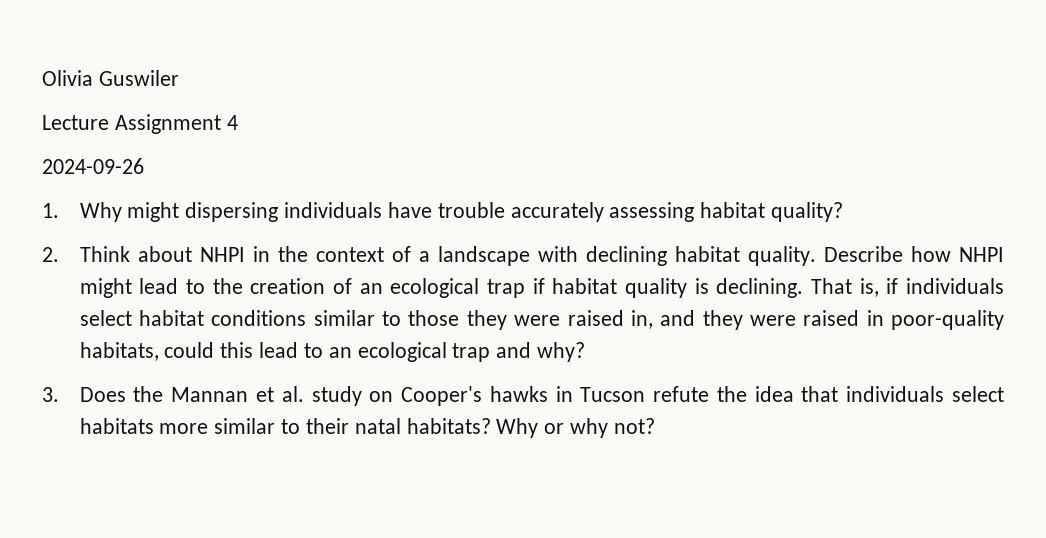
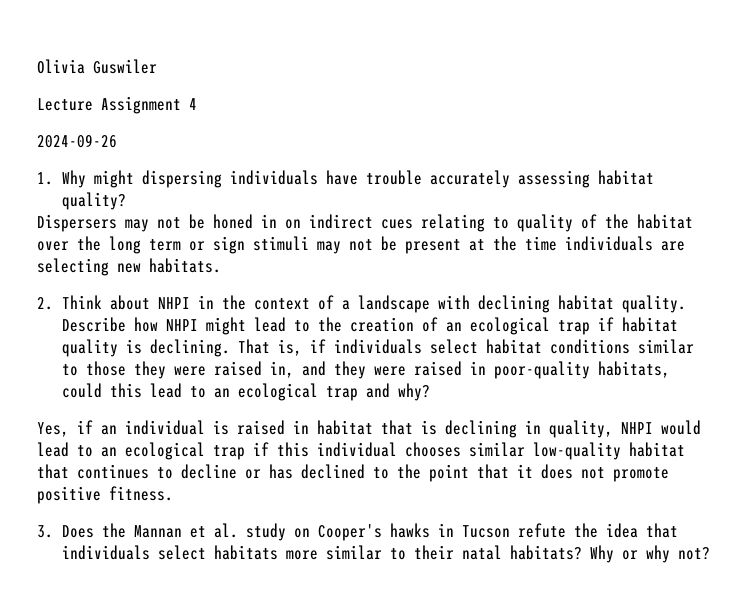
(843, 212) none -> [37,214,693,232] [37,236,685,254] [37,258,221,276] // Dispersers may not be honed in on indirect cues relating to quality of the habitat over the long term or sign stimuli may not be present at the time individuals are selecting new habitats.
(585, 352) none -> [37,420,701,438] [37,442,685,460] [37,464,669,482] [37,486,173,504] // Yes, if an individual is raised in habitat that is declining in quality, NHPI would lead to an ecological trap if this individual chooses similar low-quality habitat that continues to decline or has declined to the point that it does not promote positive fitness.

